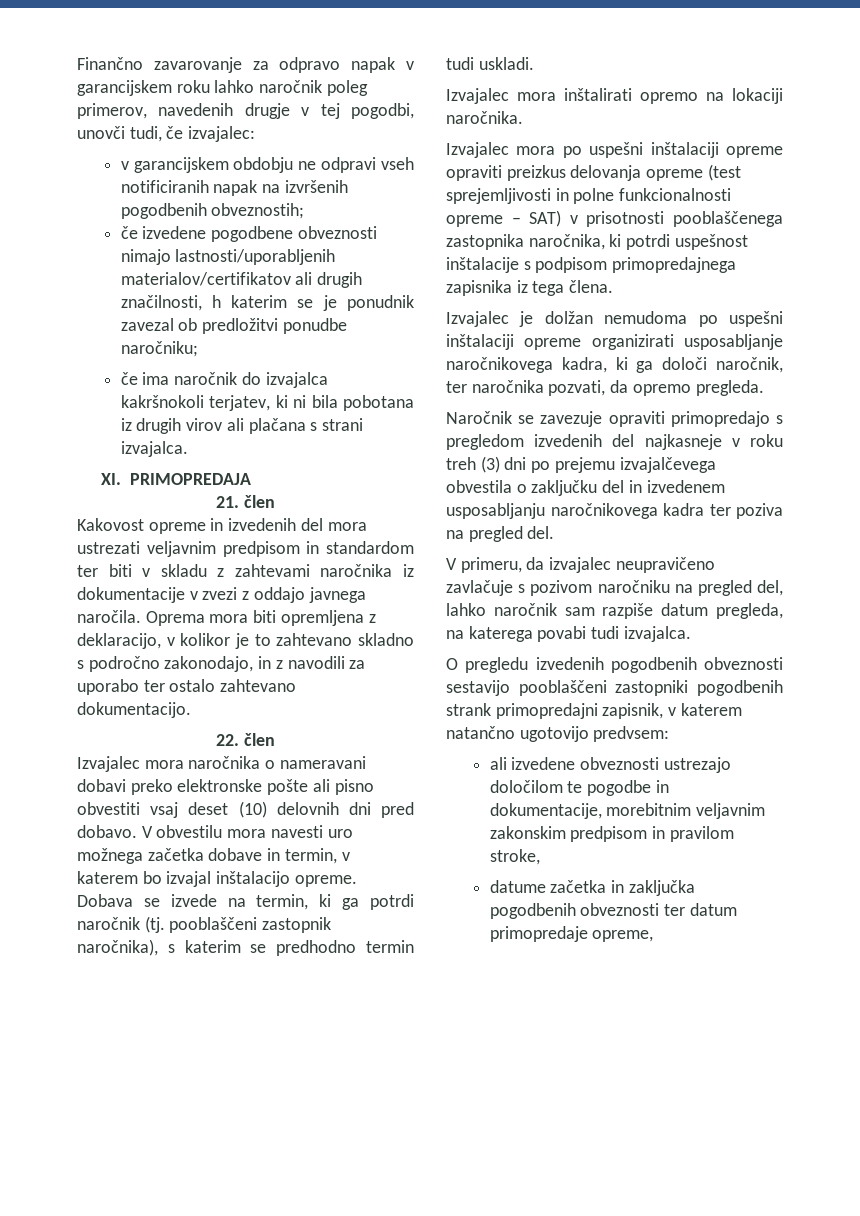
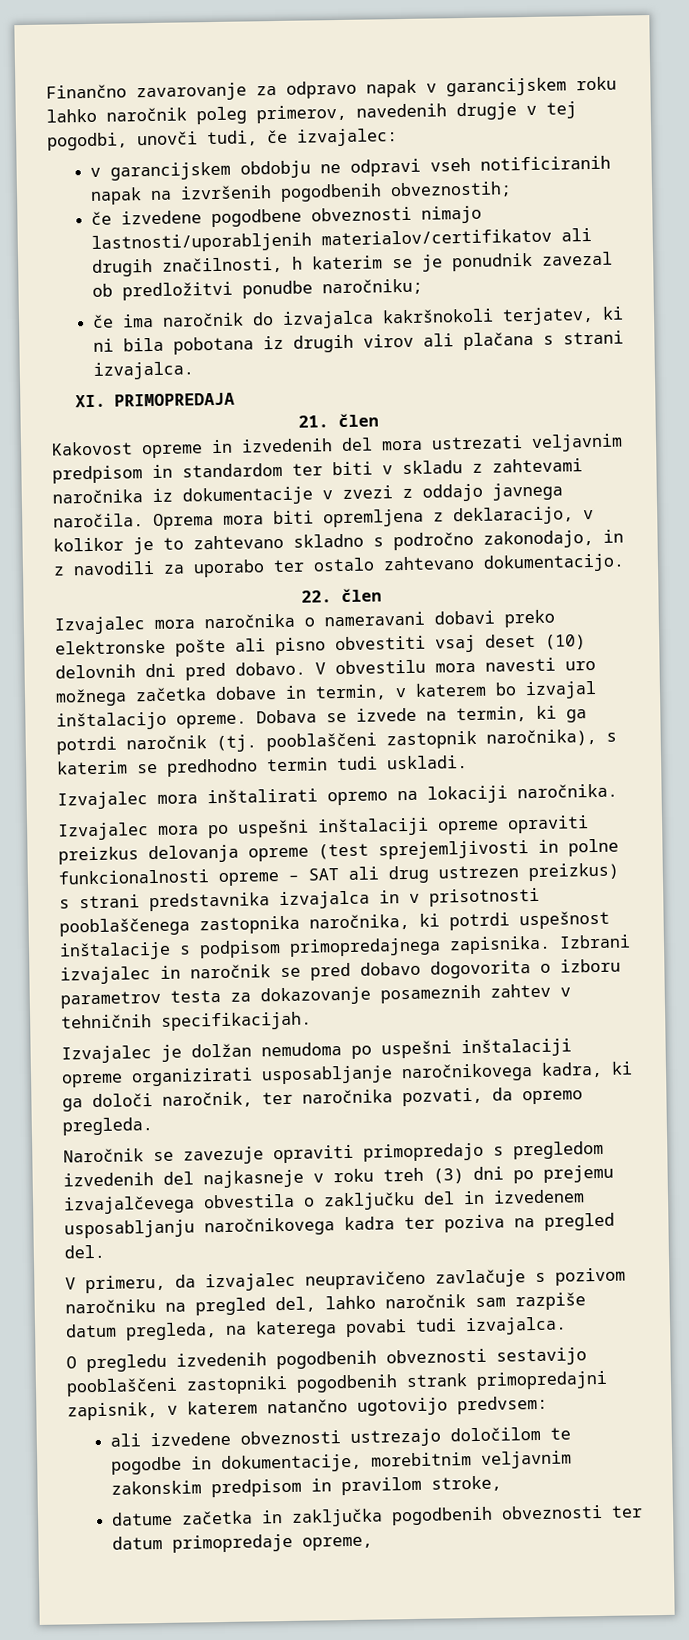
[529,210,562,227] SAT) -> [308,862,619,884] [59,890,400,912] SAT ali drug ustrezen preizkus) s strani predstavnika izvajalca in
[446,280,614,296] zapisnika iz tega člena. -> [449,934,631,955] [60,958,621,985] [60,983,571,1009] [61,1011,312,1031] zapisnika. Izbrani izvajalec in naročnik se pred dobavo dogovorita o izboru parametrov testa za dokazovanje posameznih zahtev v tehničnih specifikacijah.

